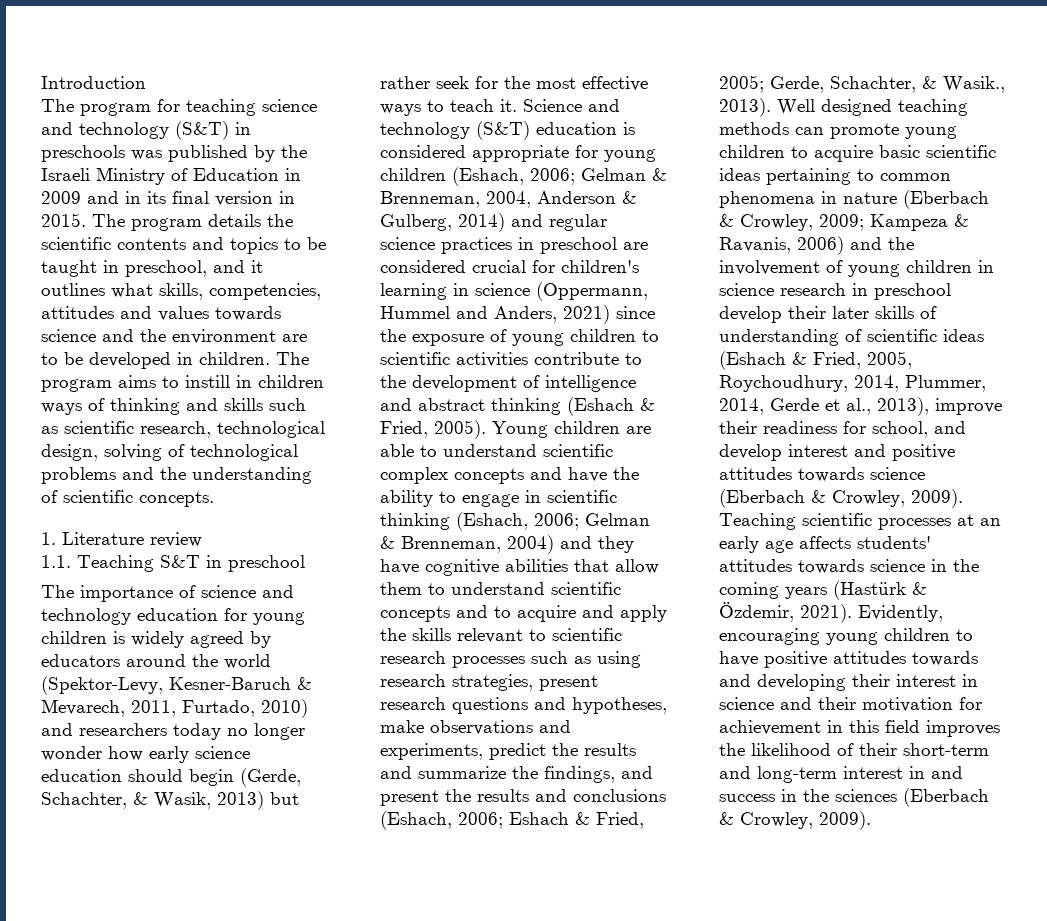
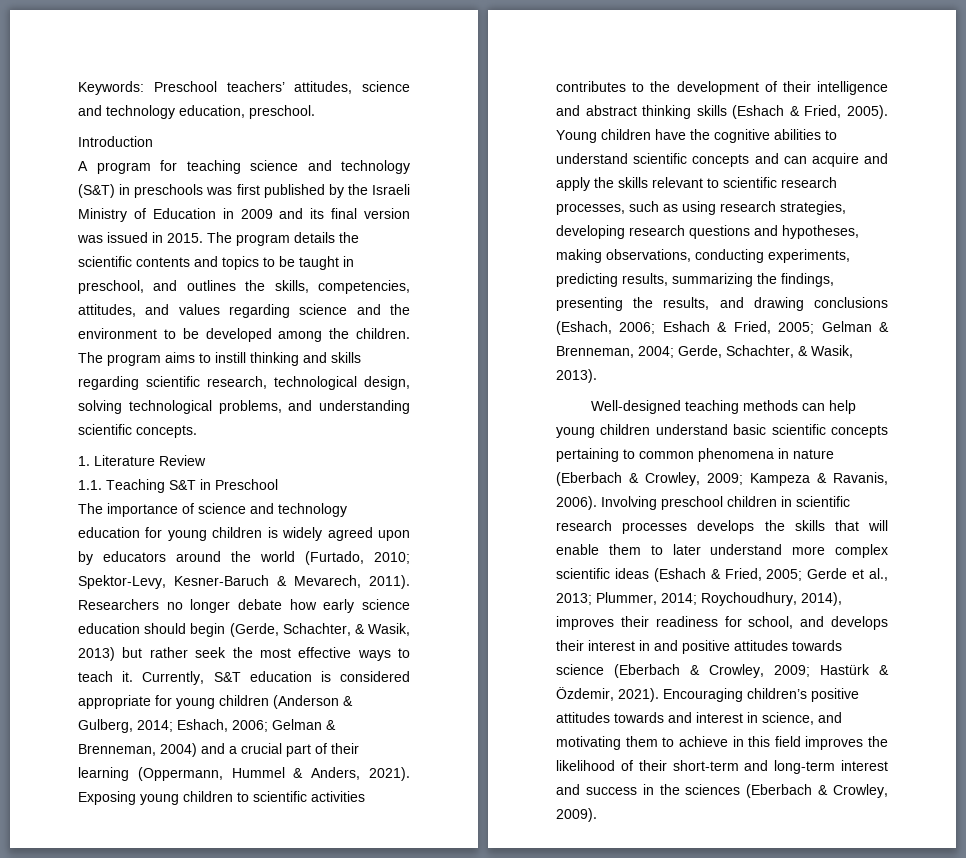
(41, 82) none -> [78,81,410,95] [78,105,315,119] Keywords: Preschool teachers’ attitudes, science and technology education, preschool. //
[41,99,74,112] The -> [78,161,88,171] A
(162, 155) none -> [236,184,260,195] first
[125,191,141,204] in -> (304, 213) none
(273, 198) none -> [77,232,148,243] was issued
[251,260,263,273] [41,283,153,298] it outlines what -> [186,280,266,291] outlines the
[41,306,114,319] attitudes -> [78,304,136,317] attitudes,
[215,306,281,321] towards -> [229,304,290,318] regarding
[282,334,307,342] are -> (157, 333) none
[177,352,193,365] in -> [278,328,350,342] among the
[236,375,324,388] [41,398,105,415] in children ways of -> (246, 357) none
[269,398,306,411] [41,426,58,434] such as -> [78,376,139,390] regarding
[168,444,298,461] [41,467,312,484] [41,490,58,503] of technological problems and the understanding of -> [128,400,410,414] technological problems, and understanding
[150,532,202,547] review -> [159,455,206,466] Review
[228,555,305,572] preschool -> [215,479,278,490] Preschool
(244, 639) none -> [378,530,410,541] upon
[41,676,312,695] [41,699,308,718] [41,723,221,740] (Spektor-Levy, Kesner-Baruch & Mevarech, 2011, Furtado, 2010) and researchers today -> [305,551,410,565] [78,575,410,589] [78,599,159,610] (Furtado, 2010; Spektor-Levy, Kesner-Baruch & Mevarech, 2011). Researchers
[41,746,102,761] wonder -> [238,599,282,610] debate
[475,76,498,89] for -> (227, 652) none
[523,99,620,112] [380,121,530,140] Science and technology (S&T) -> [142,671,241,685] Currently, S&T
[452,167,667,186] [380,191,637,208] [380,213,607,232] [380,237,648,254] [380,260,639,273] [380,282,648,301] [380,305,655,324] [380,329,507,346] (Eshach, 2006; Gelman & Brenneman, 2004, Anderson & Gulberg, 2014) and regular science practices in preschool are considered crucial for children's learning in science (Oppermann, Hummel and Anders, 2021) since the exposure of -> [273,695,353,709] [78,719,336,733] [78,743,359,757] [78,767,411,781] [78,791,136,805] (Anderson & Gulberg, 2014; Eshach, 2006; Gelman & Brenneman, 2004) and a crucial part of their learning (Oppermann, Hummel & Anders, 2021). Exposing
[534,352,619,365] contribute -> [556,81,626,92] contributes
(540, 381) none -> [782,81,811,92] their
(561, 406) none -> [696,105,727,116] skills
[626,426,651,434] [380,444,613,457] [380,467,639,484] [380,490,617,507] [380,512,650,531] [380,535,634,554] [380,559,659,576] [380,582,422,595] are able to understand scientific complex concepts and have the ability to engage in scientific thinking (Eshach, 2006; Gelman & Brenneman, 2004) and they have cognitive abilities that allow them -> [655,129,821,143] have the cognitive abilities
[494,606,511,618] to -> [783,156,807,164] can
[452,656,525,668] processes -> [556,203,625,215] processes,
[539,675,598,691] present -> [556,225,625,239] developing
[380,720,571,735] [380,743,636,760] [380,766,653,783] [380,789,567,806] make observations and experiments, predict the results and summarize the findings, and present the results and -> [556,249,850,263] [556,273,834,287] [556,297,804,311] making observations, conducting experiments, predicting results, summarizing the findings, presenting the results, and drawing
(764, 84) none -> [821,321,889,332] [556,346,674,358] Gelman & Brenneman, 2004;
[943,76,1005,93] Wasik., -> [811,345,853,358] Wasik,
[777,99,892,116] Well designed -> [591,400,682,414] // Well-designed
[830,123,957,139] [719,145,873,162] promote young children to acquire -> [829,400,857,414] [556,424,728,438] help young children understand
[719,168,760,181] ideas -> [831,425,888,438] concepts
[797,236,914,255] [719,260,994,277] [719,283,951,300] [719,306,937,323] [719,329,862,346] 2006) and the involvement of young children in science research in preschool develop their later skills of understanding of -> [556,496,850,510] [556,520,888,534] [556,544,888,558] 2006). Involving preschool children in scientific research processes develops the skills that will enable them to later understand more complex
[867,351,912,369] [719,375,986,392] [719,397,1002,416] 2005, Roychoudhury, 2014, Plummer, 2014, Gerde et al., 2013), improve -> [766,568,888,581] [556,592,842,606] [556,616,614,630] 2005; Gerde et al., 2013; Plummer, 2014; Roychoudhury, 2014), improves
[719,444,848,461] develop interest -> [831,616,888,630] [556,640,650,651] develops their interest in
[911,489,963,508] [719,513,1001,530] [719,536,931,553] [719,559,979,574] [719,581,927,600] [719,602,943,623] [719,628,973,645] [719,651,978,668] [719,674,978,691] [719,697,982,712] [719,720,821,735] 2009). Teaching scientific processes at an early age affects students' attitudes towards science in the coming years (Hastürk & Özdemir, 2021). Evidently, encouraging young children to have positive attitudes towards and developing their interest in science and their motivation for achievement -> [774,664,889,677] [556,687,859,702] [556,712,842,725] [556,736,728,750] 2009; Hastürk & Özdemir, 2021). Encouraging children’s positive attitudes towards and interest in science, and motivating them to achieve
[909,766,925,779] in -> (888, 765) none

